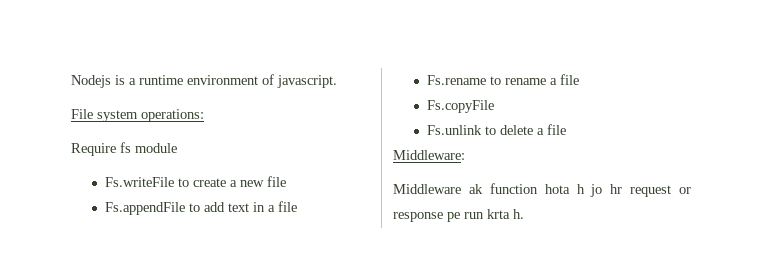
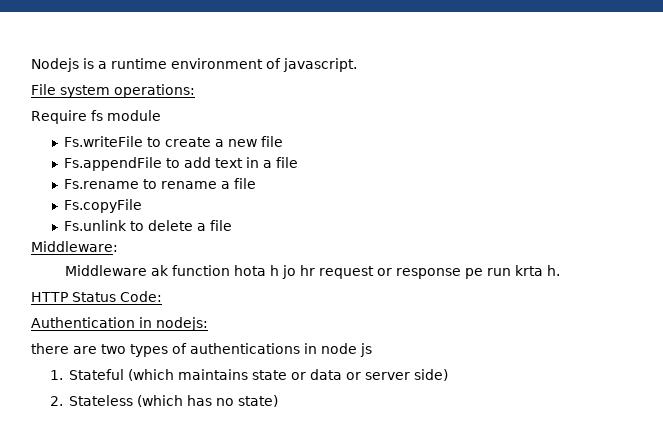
(524, 214) none -> [31,291,162,302] [31,317,208,331] [31,343,372,357] [49,369,449,381] [49,395,279,407] // HTTP Status Code: // Authentication in nodejs: // there are two types of authentications in node js // 1. Stateful (which maintains state or data or server side) // 2. Stateless (which has no state)

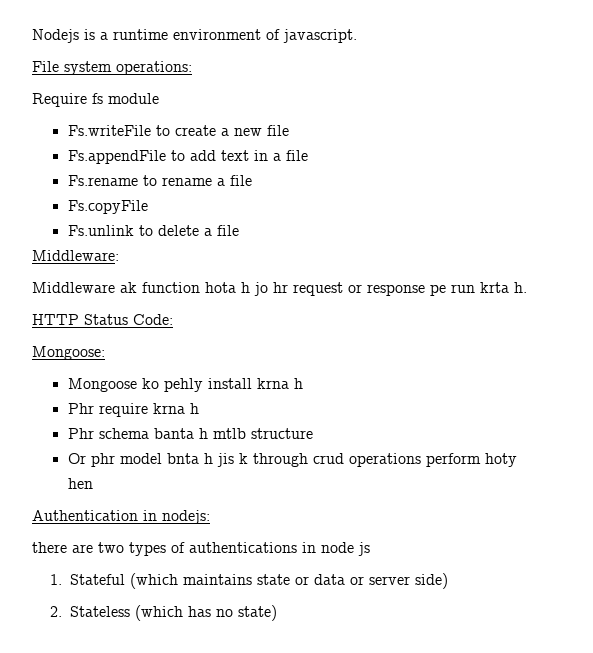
(162, 296) none -> [32,346,105,360] [67,378,303,392] [67,403,199,417] [67,428,313,439] [67,453,517,467] [67,478,93,489] // Mongoose: // Mongoose ko pehly install krna h // Phr require krna h // Phr schema banta h mtlb structure // Or phr model bnta h jis k through crud operations perform hoty hen

